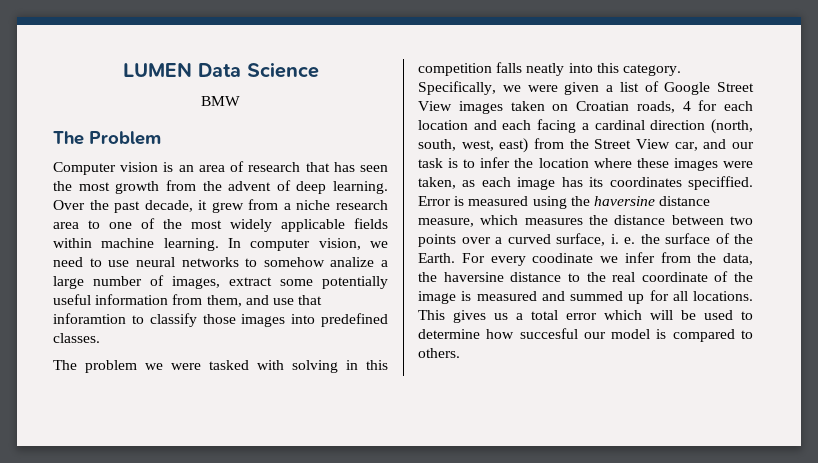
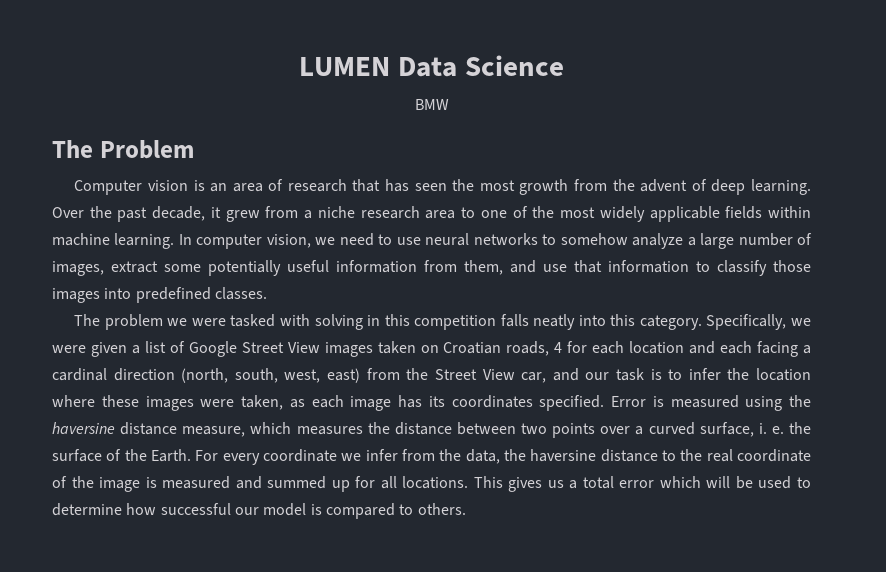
[330,257,375,267] analize -> [632,233,684,249] analyze
[53,313,126,324] inforamtion -> [608,260,689,273] information
[688,176,753,190] speciffied. -> [539,395,605,411] specified.
[532,253,594,263] coodinate -> [263,449,337,462] coordinate
[519,328,578,339] succesful -> [160,503,231,515] successful

